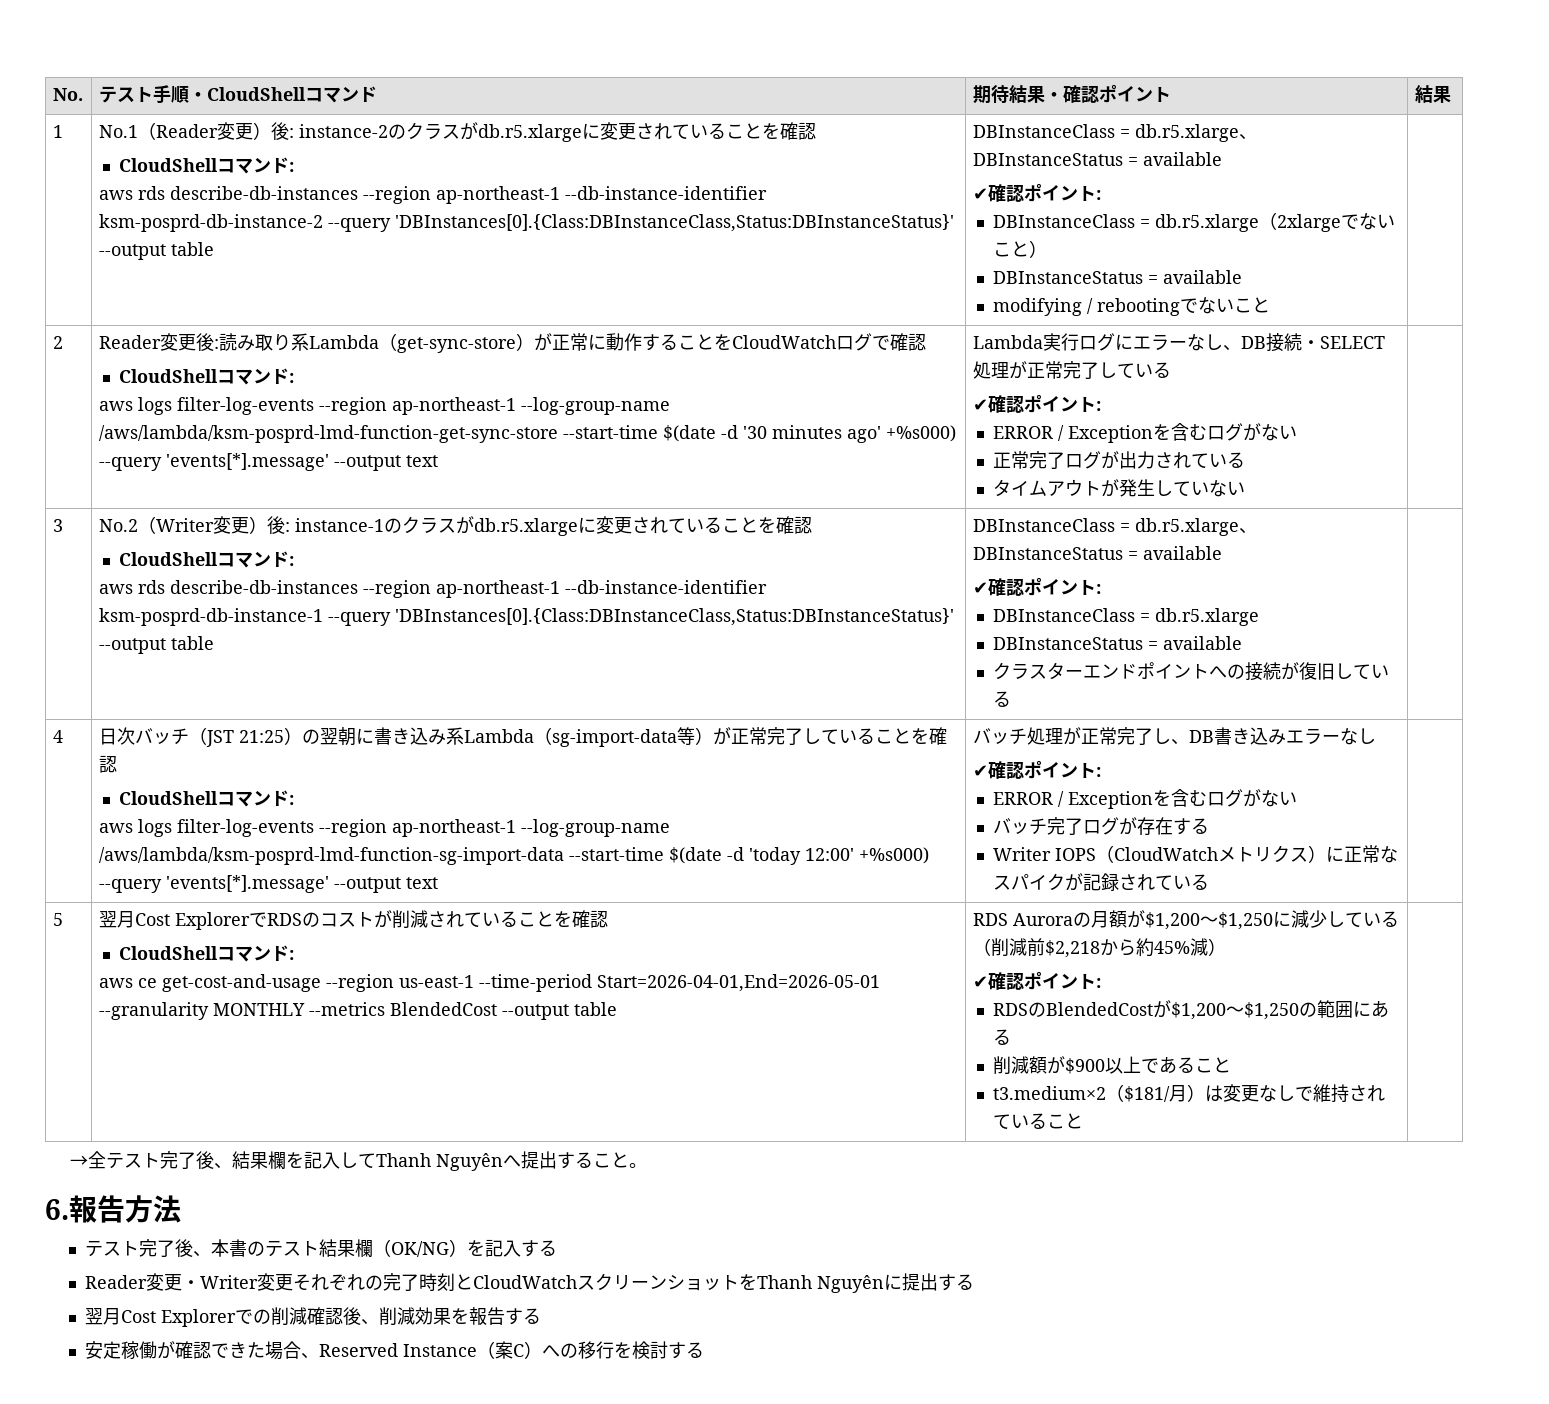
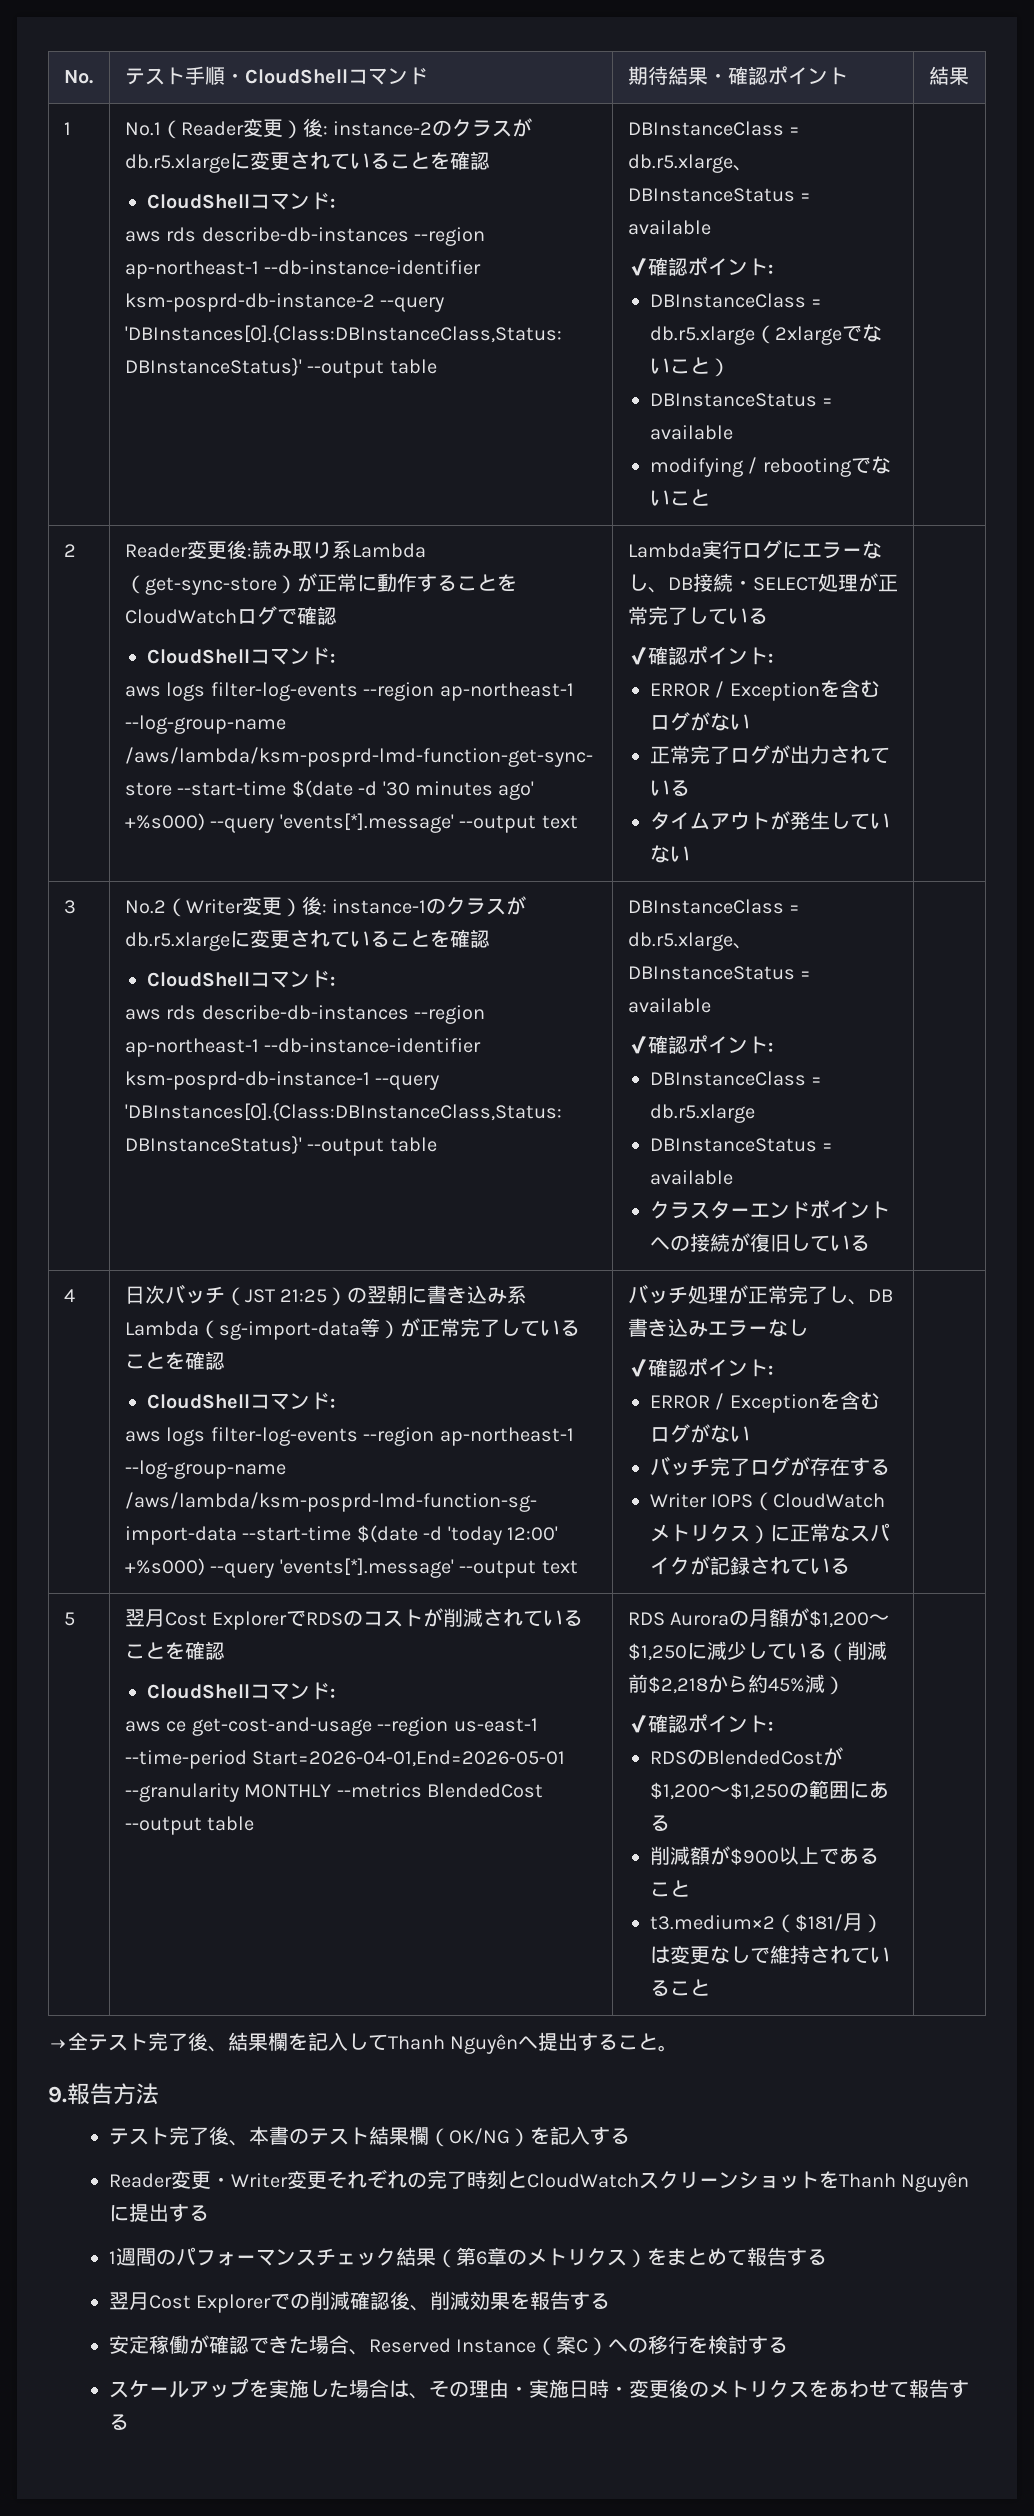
[45,1199,69,1220] 6. -> [48,2086,67,2103] 9.
(975, 1282) none -> [108,2247,827,2268] // 1週間のパフォーマンスチェック結果（第6章のメトリクス）をまとめて報告する
(705, 1350) none -> [108,2378,969,2399] [108,2414,129,2430] // スケールアップを実施した場合は、その理由・実施日時・変更後のメトリクスをあわせて報告する

